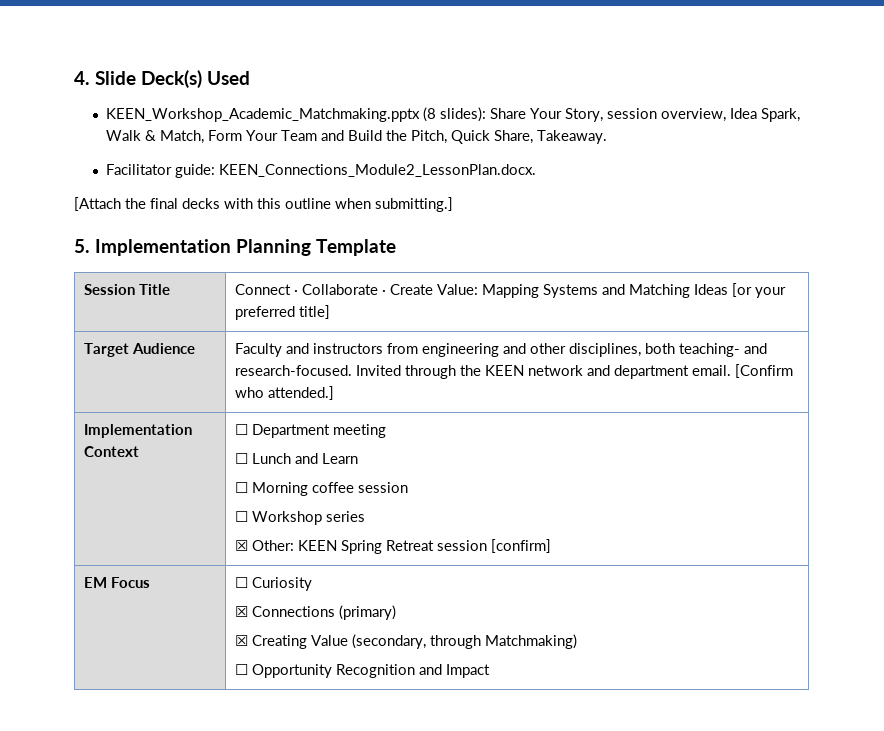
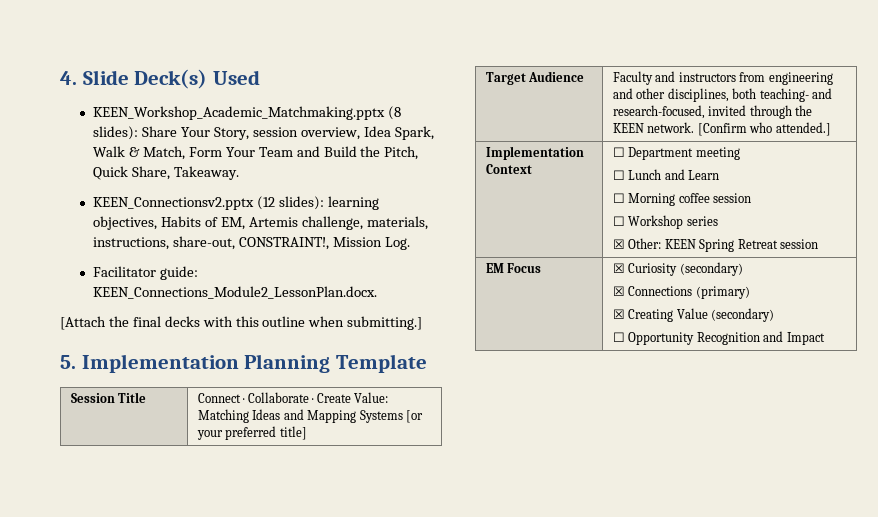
(608, 137) none -> [93,196,379,210] [93,216,428,230] [93,236,410,250] // KEEN_Connectionsv2.pptx (12 slides): learning objectives, Habits of EM, Artemis challenge, materials, instructions, share-out, CONSTRAINT!, Mission Log.
[482,284,729,298] Mapping Systems and Matching Ideas -> [197,409,403,423] Matching Ideas and Mapping Systems
[235,365,402,376] research-focused. Invited -> [612,105,747,119] research-focused, invited
[528,365,732,379] network and department email. -> [647,122,695,133] network.
[491,539,552,553] [confirm] -> (819, 244) none
[235,577,249,588] ☐ -> [612,263,625,273] ☒
(313, 584) none -> [679,262,743,276] (secondary)
[352,634,578,649] (secondary, through Matchmaking) -> [711,308,775,322] (secondary)

